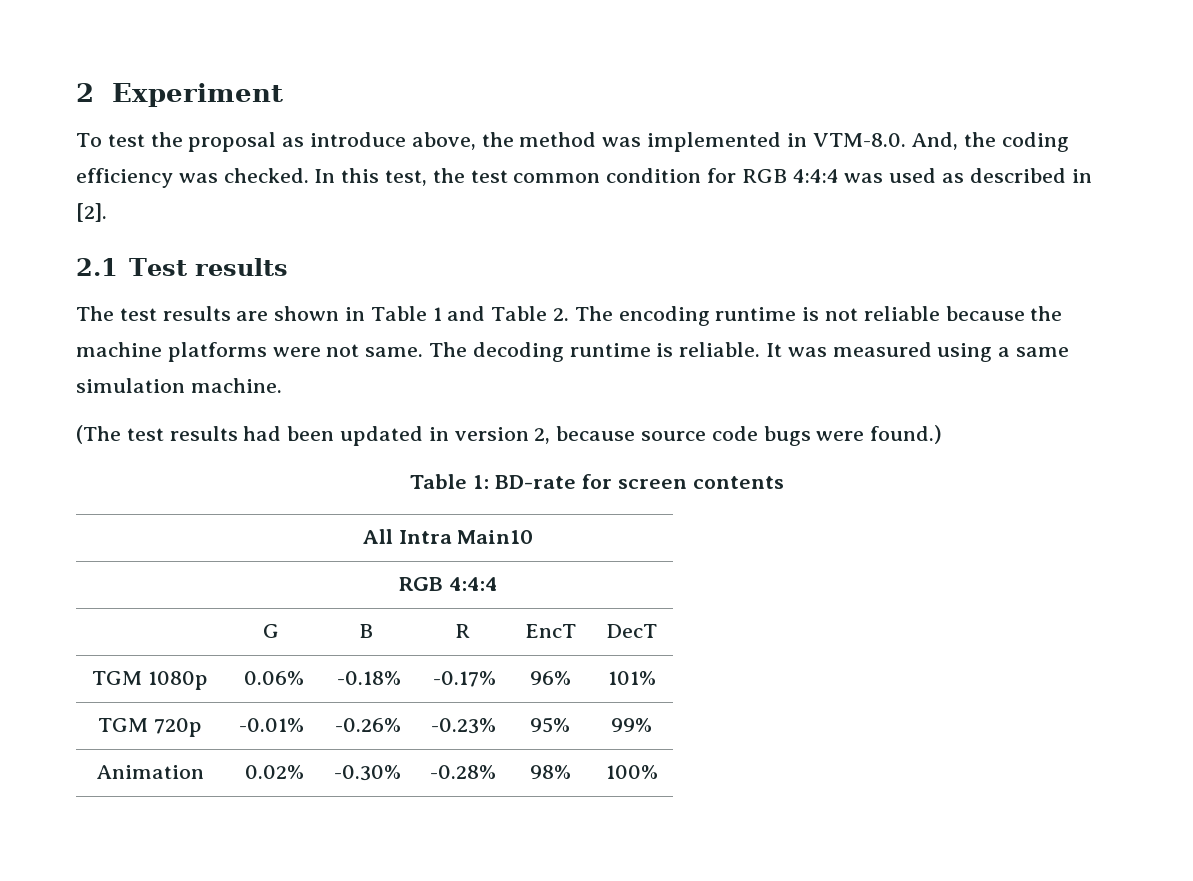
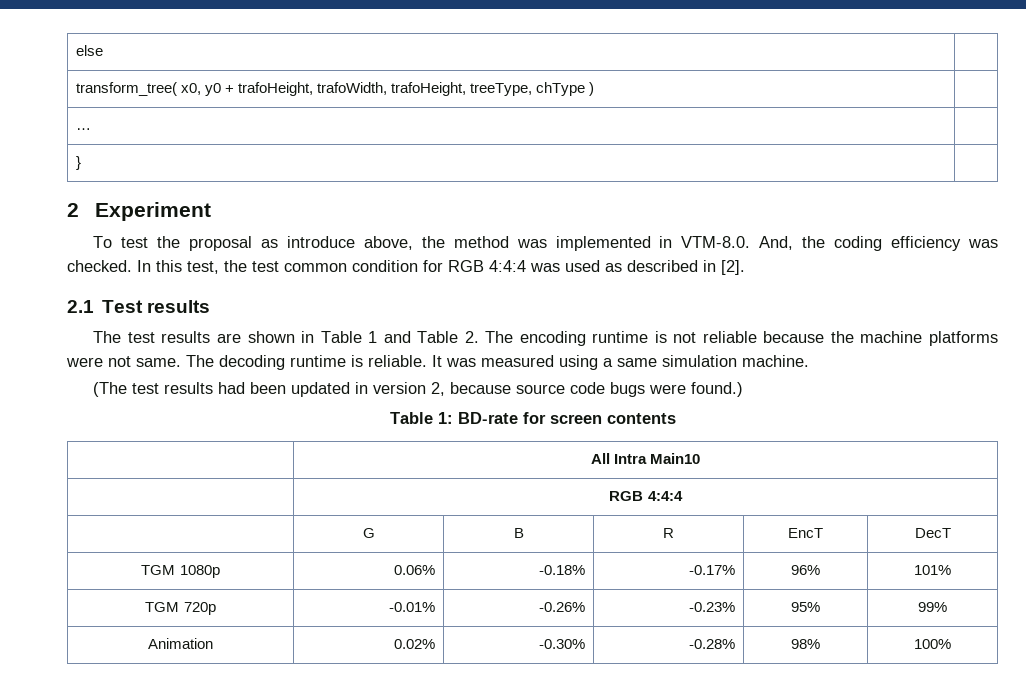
(76, 92) none -> [75,45,103,56] [75,82,595,96] [75,128,91,130] [75,156,81,170] else | // transform_tree( x0, y0 + trafoHeight, trafoWidth, trafoHeight, treeType, chType ) | // … | // } | //

